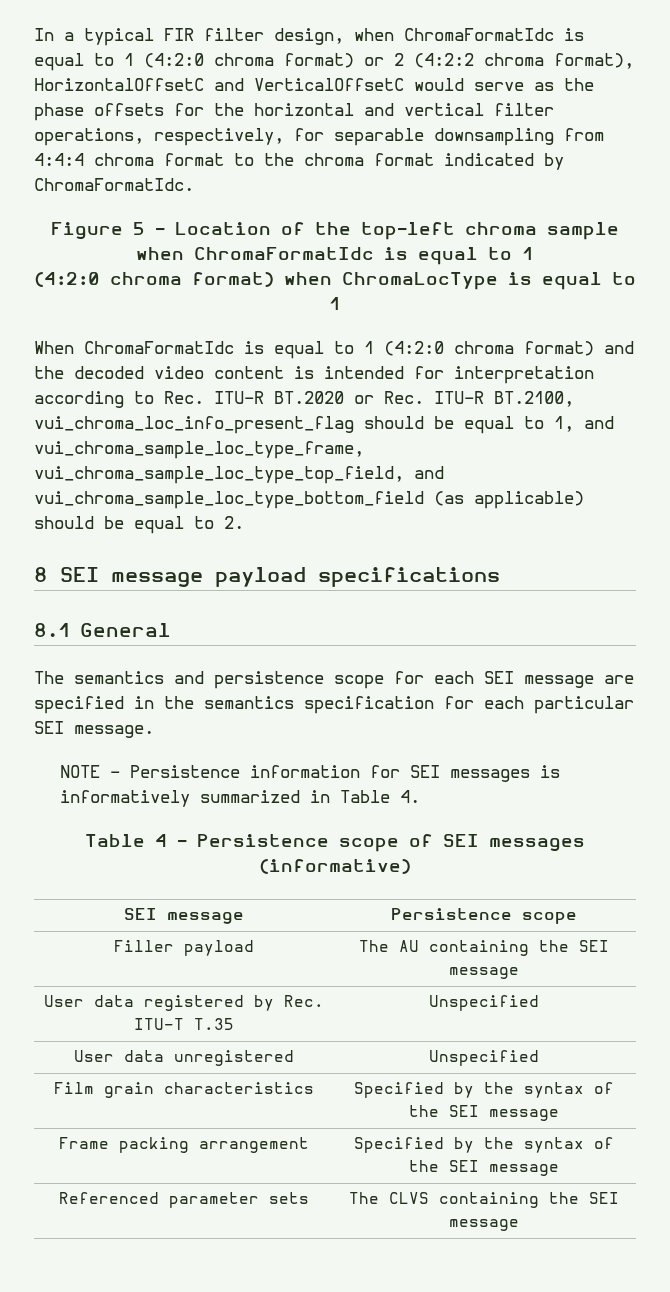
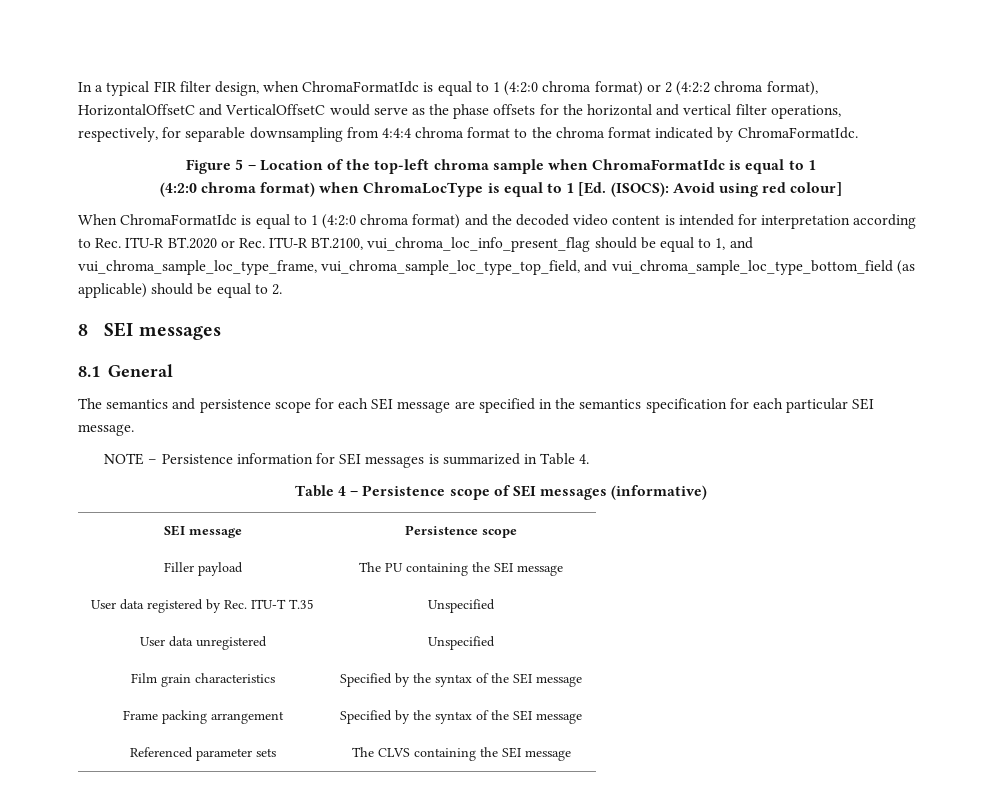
(341, 303) none -> [578,182,843,197] [Ed. (ISOCS): Avoid using red colour]
[110,567,500,587] message payload specifications -> [138,326,221,340] messages
[59,790,190,807] informatively -> (439, 459) none
[399,940,419,952] AU -> [385,563,403,572] PU

